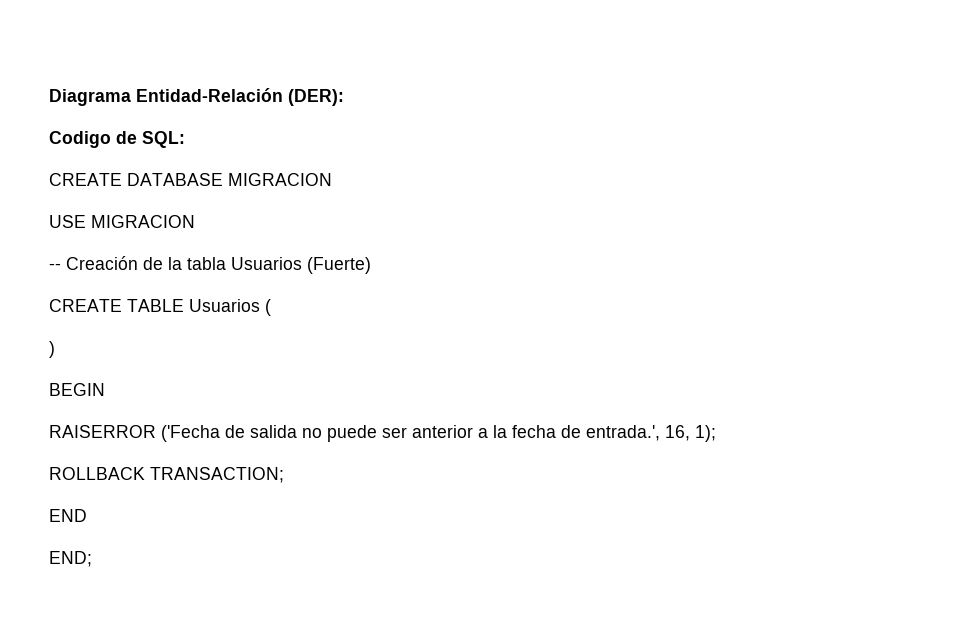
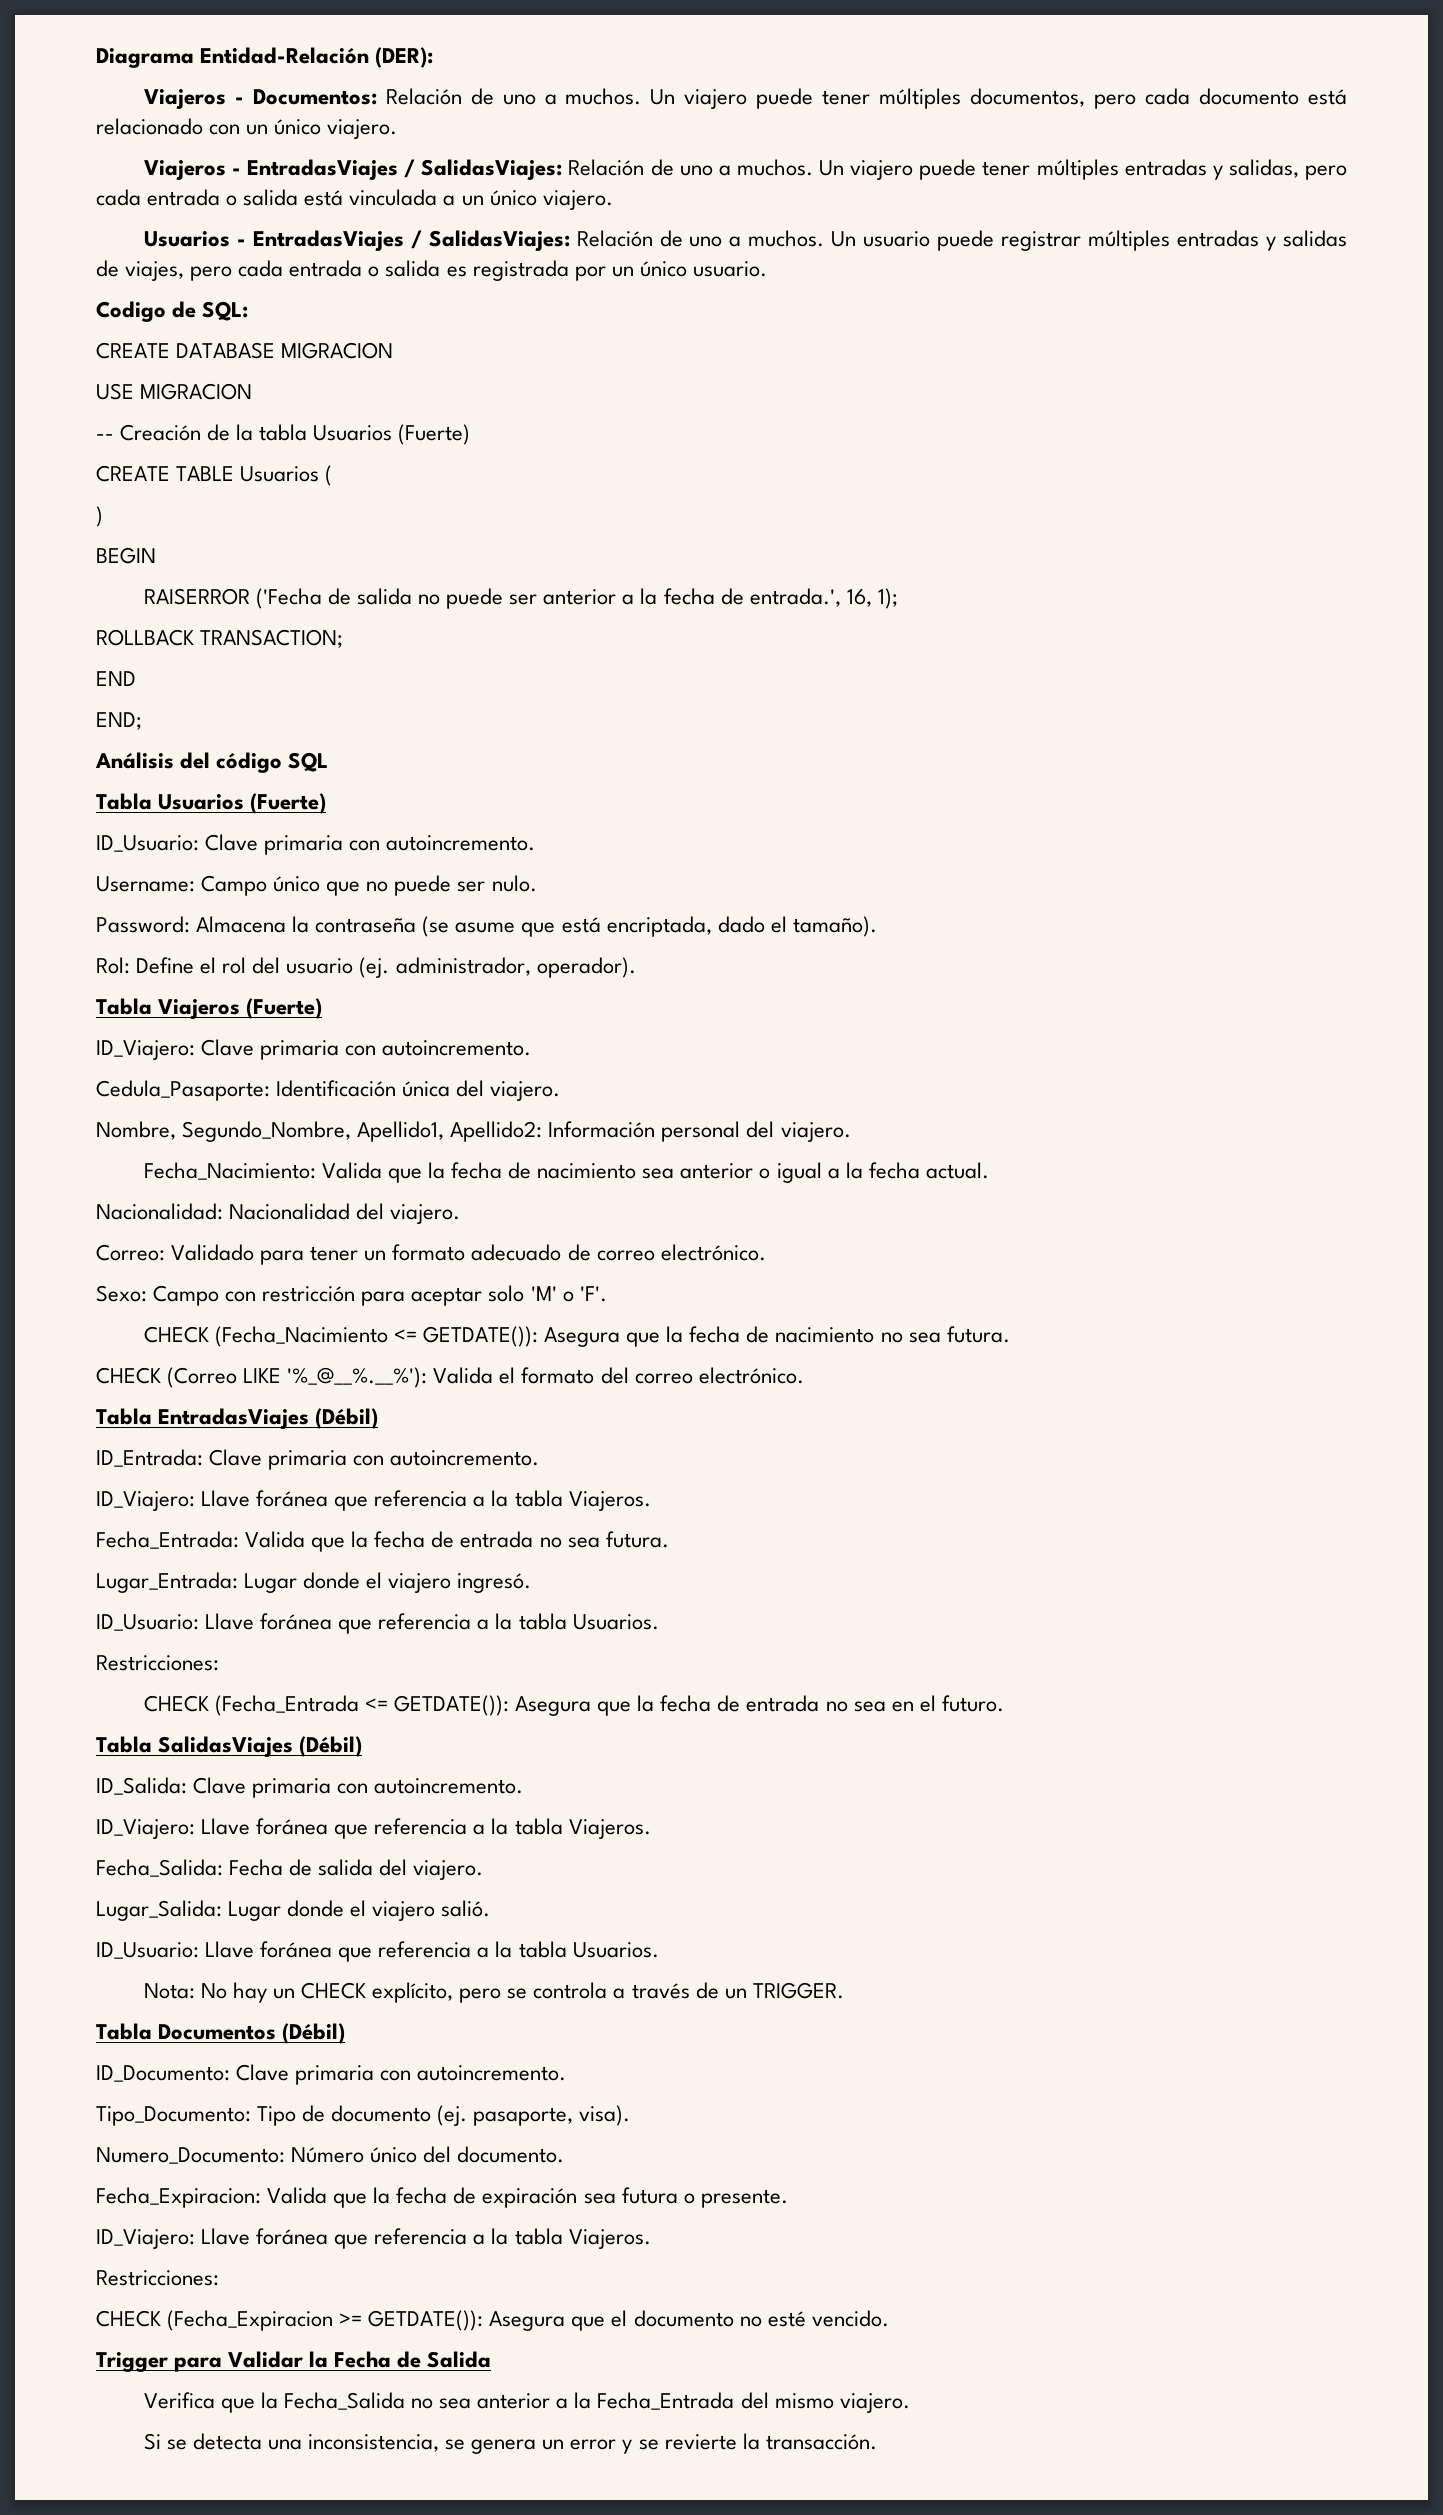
(344, 97) none -> [143,88,1347,109] [96,118,398,139] [143,159,1348,180] [96,189,613,210] [143,230,1347,251] [96,260,767,281] // Viajeros - Documentos: Relación de uno a muchos. Un viajero puede tener múltiples documentos, pero cada documento está relacionado con un único viajero. // Viajeros - EntradasViajes / SalidasViajes: Relación de uno a muchos. Un viajero puede tener múltiples entradas y salidas, pero cada entrada o salida está vinculada a un único viajero. // Usuarios - EntradasViajes / SalidasViajes: Relación de uno a muchos. Un usuario puede registrar múltiples entradas y salidas de viajes, pero cada entrada o salida es registrada por un único usuario.
(92, 559) none -> [95,752,329,773] [96,793,327,814] [96,834,536,855] [96,875,537,896] [96,916,877,937] [96,957,636,978] [96,998,323,1019] [96,1039,532,1060] [96,1080,561,1101] [96,1121,851,1142] [143,1162,989,1183] [96,1203,461,1224] [96,1244,766,1265] [96,1285,607,1306] [143,1326,1010,1347] [96,1367,804,1388] [96,1408,379,1429] [96,1449,540,1470] [96,1490,651,1511] [96,1531,669,1552] [96,1572,532,1593] [96,1613,659,1634] [96,1655,219,1671] [143,1695,1004,1716] [96,1736,363,1757] [96,1777,524,1798] [96,1818,651,1839] [96,1859,484,1880] [96,1900,491,1921] [96,1941,659,1962] [143,1982,844,2003] [96,2023,346,2044] [96,2064,567,2085] [96,2105,631,2126] [96,2146,565,2164] [96,2187,788,2208] [96,2228,651,2249] [96,2270,219,2286] [96,2310,889,2331] [96,2351,492,2372] [143,2392,910,2413] [143,2433,877,2454] // Análisis del código SQL // Tabla Usuarios (Fuerte) // ID_Usuario: Clave primaria con autoincremento. // Username: Campo único que no puede ser nulo. // Password: Almacena la contraseña (se asume que está encriptada, dado el tamaño). // Rol: Define el rol del usuario (ej. administrador, operador). // Tabla Viajeros (Fuerte) // ID_Viajero: Clave primaria con autoincremento. // Cedula_Pasaporte: Identificación única del viajero. // Nombre, Segundo_Nombre, Apellido1, Apellido2: Información personal del viajero. // Fecha_Nacimiento: Valida que la fecha de nacimiento sea anterior o igual a la fecha actual. // Nacionalidad: Nacionalidad del viajero. // Correo: Validado para tener un formato adecuado de correo electrónico. // Sexo: Campo con restricción para aceptar solo 'M' o 'F'. // CHECK (Fecha_Nacimiento <= GETDATE()): Asegura que la fecha de nacimiento no sea futura. // CHECK (Correo LIKE '%_@__%.__%'): Valida el formato del correo electrónico. // Tabla EntradasViajes (Débil) // ID_Entrada: Clave primaria con autoincremento. // ID_Viajero: Llave foránea que referencia a la tabla Viajeros. // Fecha_Entrada: Valida que la fecha de entrada no sea futura. // Lugar_Entrada: Lugar donde el viajero ingresó. // ID_Usuario: Llave foránea que referencia a la tabla Usuarios. // Restricciones: // CHECK (Fecha_Entrada <= GETDATE()): Asegura que la fecha de entrada no sea en el futuro. // Tabla SalidasViajes (Débil) // ID_Salida: Clave primaria con autoincremento. // ID_Viajero: Llave foránea que referencia a la tabla Viajeros. // Fecha_Salida: Fecha de salida del viajero. // Lugar_Salida: Lugar donde el viajero salió. // ID_Usuario: Llave foránea que referencia a la tabla Usuarios. // Nota: No hay un CHECK explícito, pero se controla a través de un TRIGGER. // Tabla Documentos (Débil) // ID_Documento: Clave primaria con autoincremento. // Tipo_Documento: Tipo de documento (ej. pasaporte, visa). // Numero_Documento: Número único del documento. // Fecha_Expiracion: Valida que la fecha de expiración sea futura o presente. // ID_Viajero: Llave foránea que referencia a la tabla Viajeros. // Restricciones: // CHECK (Fecha_Expiracion >= GETDATE()): Asegura que el documento no esté vencido. // Trigger para Validar la Fecha de Salida // Verifica que la Fecha_Salida no sea anterior a la Fecha_Entrada del mismo viajero. // Si se detecta una inconsistencia, se genera un error y se revierte la transacción.

